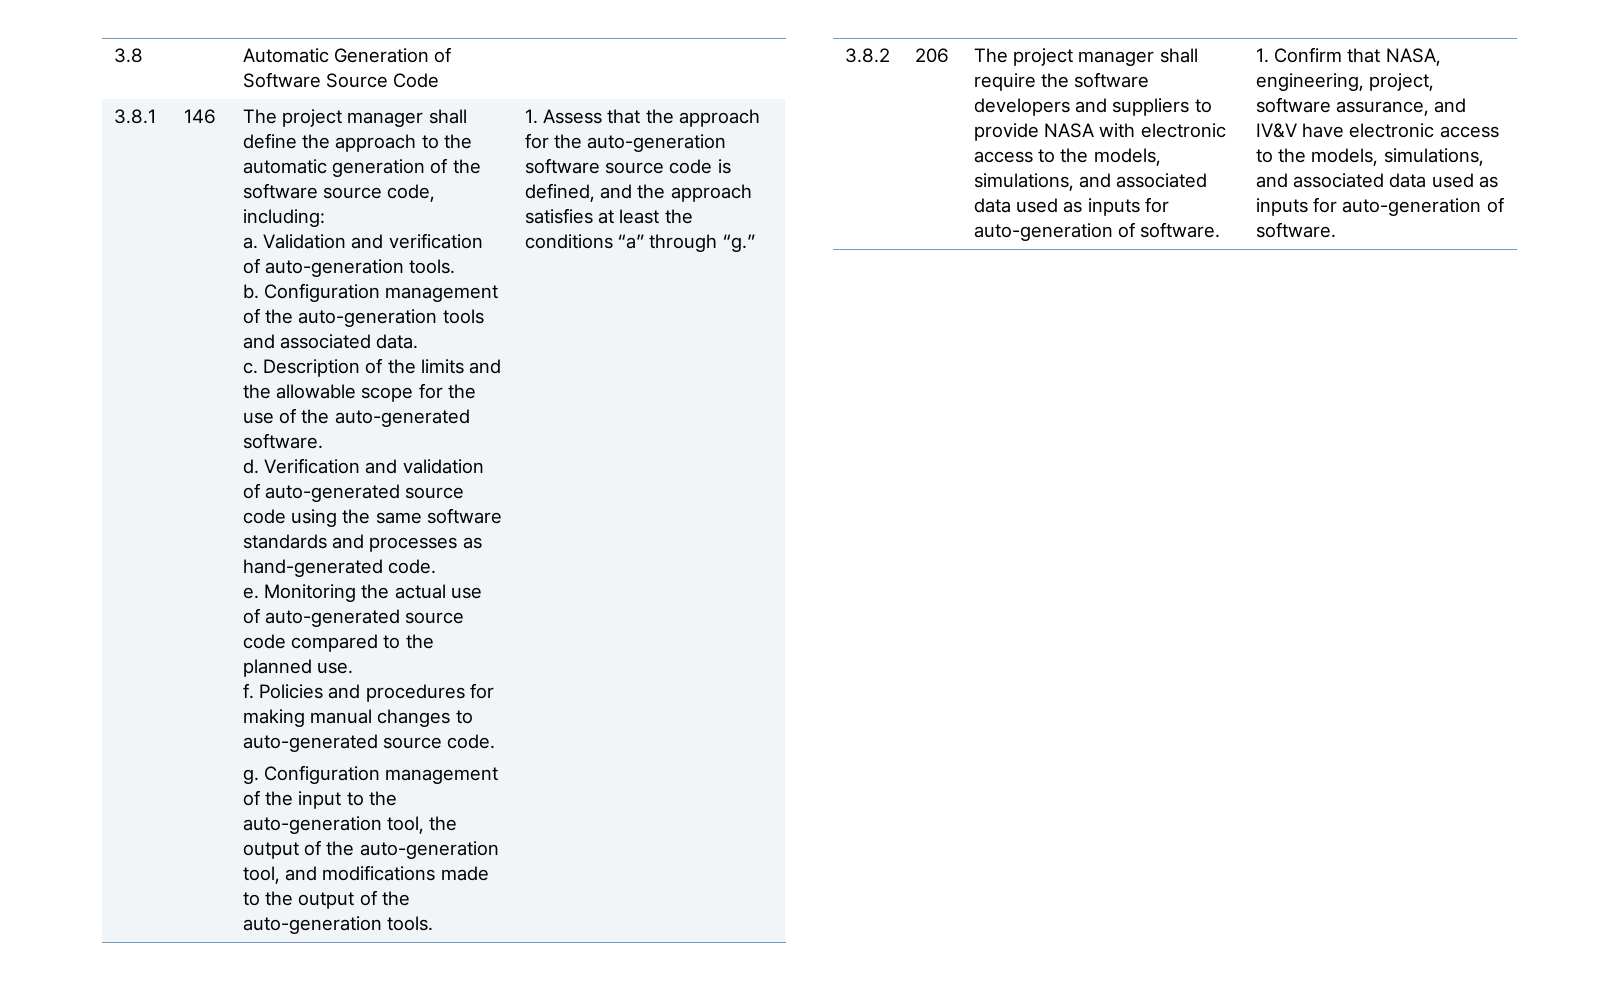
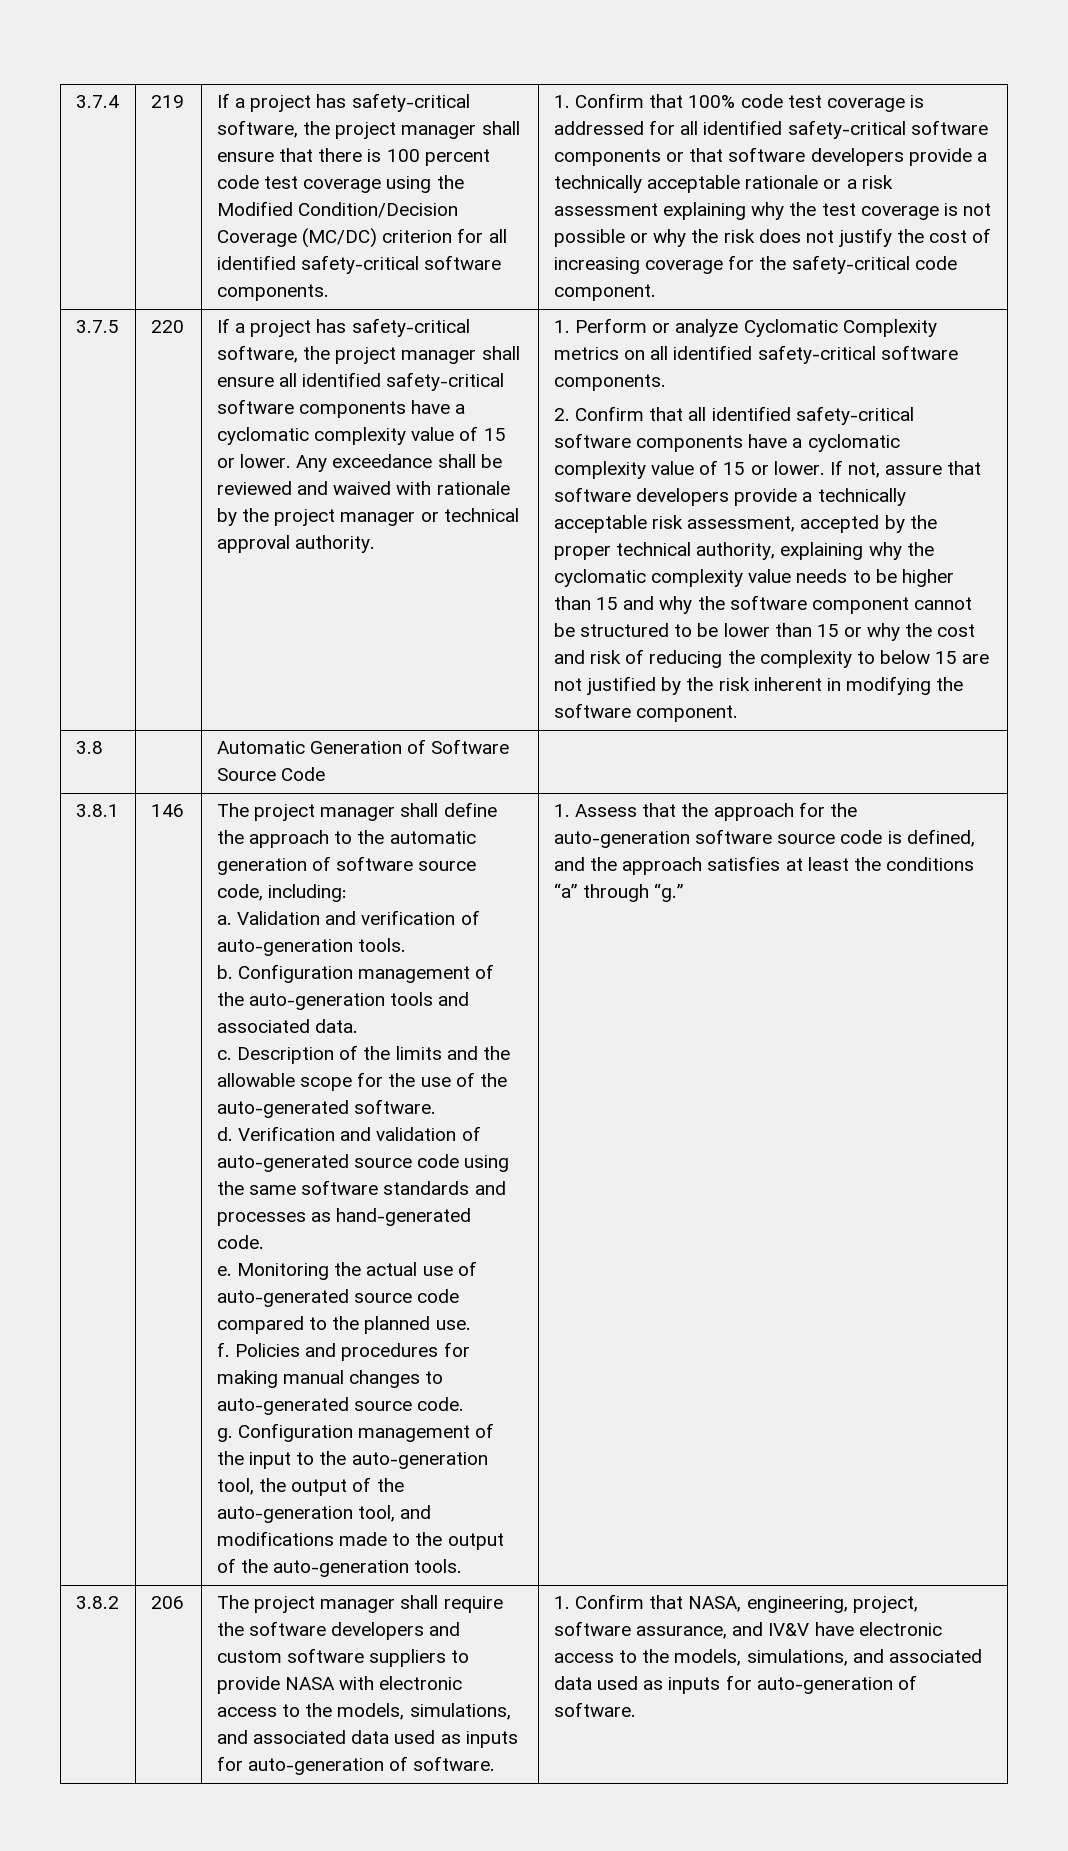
(114, 55) none -> [75,95,119,108] [150,95,184,108] [216,93,470,112] [216,120,520,139] [216,148,490,166] [216,175,464,193] [216,201,459,218] [216,228,507,248] [216,255,502,274] [216,284,329,301] [553,93,924,112] [553,120,988,139] [553,147,987,166] [553,175,893,193] [553,202,991,220] [553,228,992,247] [553,255,957,274] [553,284,656,301] [75,320,119,333] [150,320,184,333] [216,318,470,337] [216,345,520,364] [216,372,505,391] [216,399,466,418] [216,426,506,445] [216,454,502,472] [216,481,510,495] [216,508,519,526] [216,535,376,553] [553,318,937,337] [553,345,958,364] [553,374,666,391] [553,406,914,425] [553,433,900,452] [553,460,982,479] [553,487,906,506] [553,515,937,533] [553,542,934,560] [553,569,954,587] [553,595,972,614] [553,623,976,641] [553,649,990,668] [553,676,964,695] [553,703,739,722] 3.7.4 | 219 | If a project has safety-critical software, the project manager shall ensure that there is 100 percent code test coverage using the Modified Condition/Decision Coverage (MC/DC) criterion for all identified safety-critical software components. | 1. Confirm that 100% code test coverage is addressed for all identified safety-critical software components or that software developers provide a technically acceptable rationale or a risk assessment explaining why the test coverage is not possible or why the risk does not justify the cost of increasing coverage for the safety-critical code component. // 3.7.5 | 220 | If a project has safety-critical software, the project manager shall ensure all identified safety-critical software components have a cyclomatic complexity value of 15 or lower. Any exceedance shall be reviewed and waived with rationale by the project manager or technical approval authority. | 1. Perform or analyze Cyclomatic Complexity metrics on all identified safety-critical software components. // 2. Confirm that all identified safety-critical software components have a cyclomatic complexity value of 15 or lower. If not, assure that software developers provide a technically acceptable risk assessment, accepted by the proper technical authority, explaining why the cyclomatic complexity value needs to be higher than 15 and why the software component cannot be structured to be lower than 15 or why the cost and risk of reducing the complexity to below 15 are not justified by the risk inherent in modifying the software component. //
[452,159,481,174] the -> (332, 863) none
(1108, 105) none -> [216,1648,365,1663] custom software

